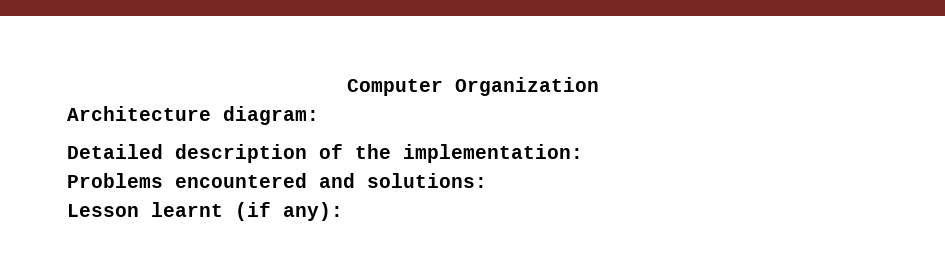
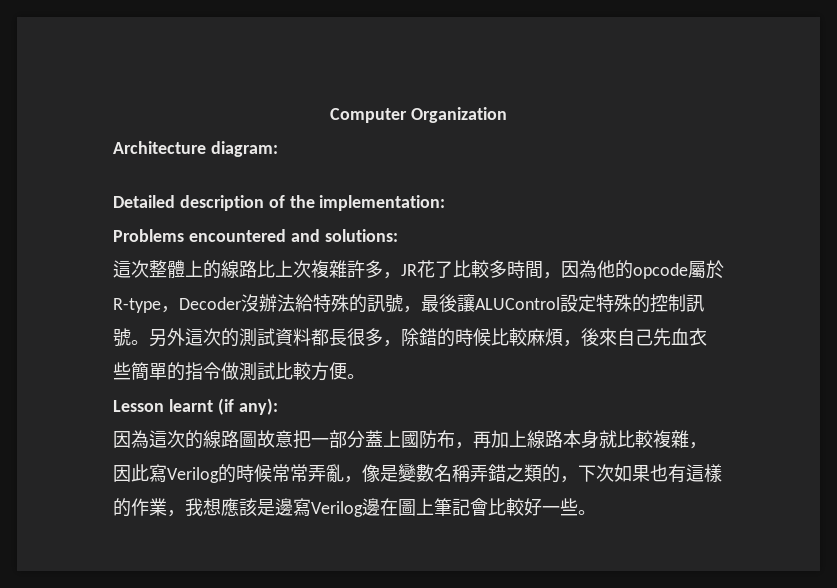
[67,202,343,221] Lesson learnt (if any): -> [113,260,724,279] [113,294,704,313] [113,328,707,347] [113,362,365,381] [113,398,278,415] [113,430,707,449] [113,463,722,483] [113,498,596,517] 這次整體上的線路比上次複雜許多，JR花了比較多時間，因為他的opcode屬於R-type，Decoder沒辦法給特殊的訊號，最後讓ALUControl設定特殊的控制訊號。另外這次的測試資料都長很多，除錯的時候比較麻煩，後來自己先血衣些簡單的指令做測試比較方便。 // Lesson learnt (if any): // 因為這次的線路圖故意把一部分蓋上國防布，再加上線路本身就比較複雜，因此寫Verilog的時候常常弄亂，像是變數名稱弄錯之類的，下次如果也有這樣的作業，我想應該是邊寫Verilog邊在圖上筆記會比較好一些。

